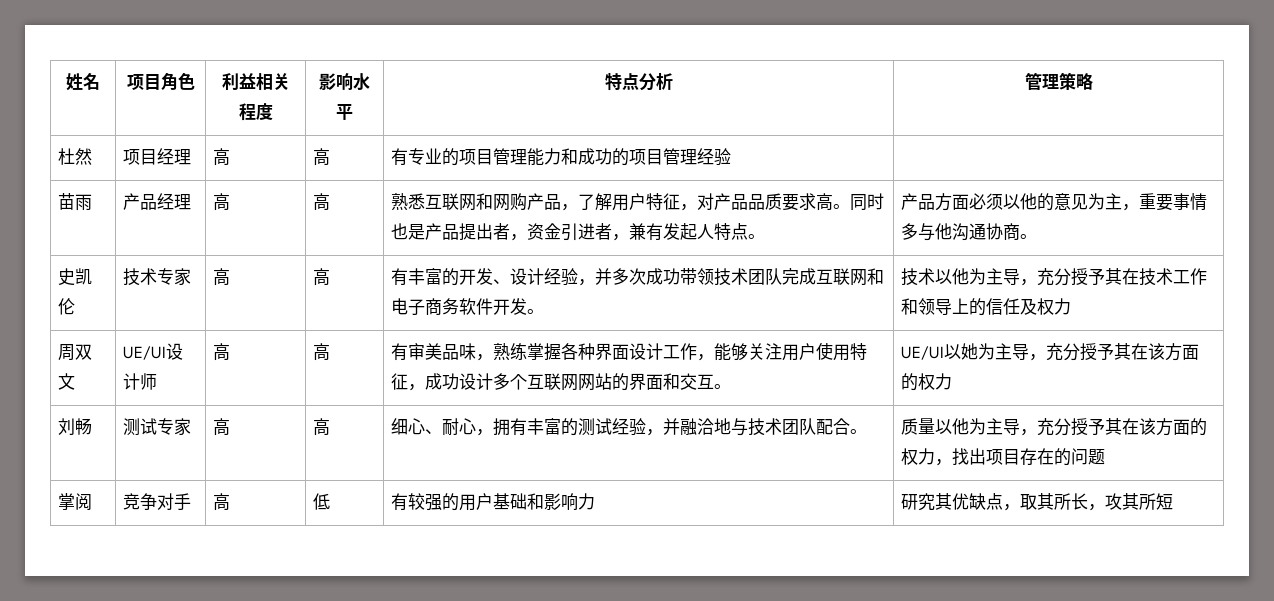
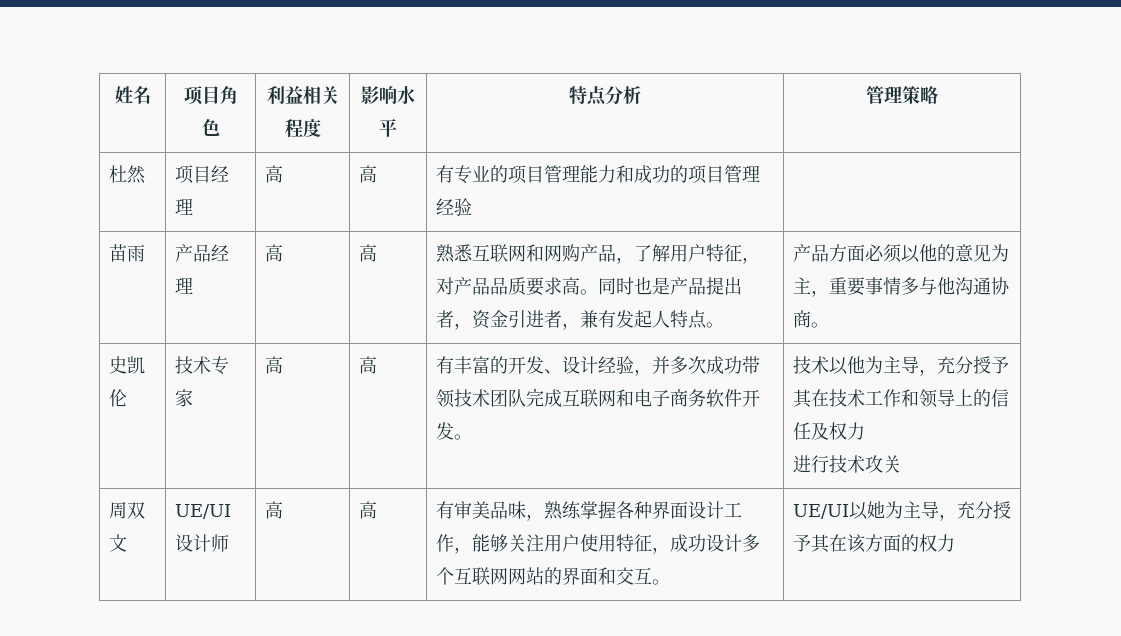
(1072, 306) none -> [792,455,901,473] // 进行技术攻关
[58,418,93,435] [123,418,192,436] [213,418,231,436] [313,418,331,436] [391,418,868,436] [901,418,1208,436] [901,448,1106,466] [58,493,93,510] [123,493,192,511] [213,493,231,511] [313,493,331,510] [391,493,596,511] [901,493,1174,511] // 刘畅 | 测试专家 | 高 | 高 | 细心、耐心，拥有丰富的测试经验，并融洽地与技术团队配合。 | 质量以他为主导，充分授予其在该方面的权力，找出项目存在的问题 // 掌阅 | 竞争对手 | 高 | 低 | 有较强的用户基础和影响力 | 研究其优缺点，取其所长，攻其所短 -> (955, 543) none

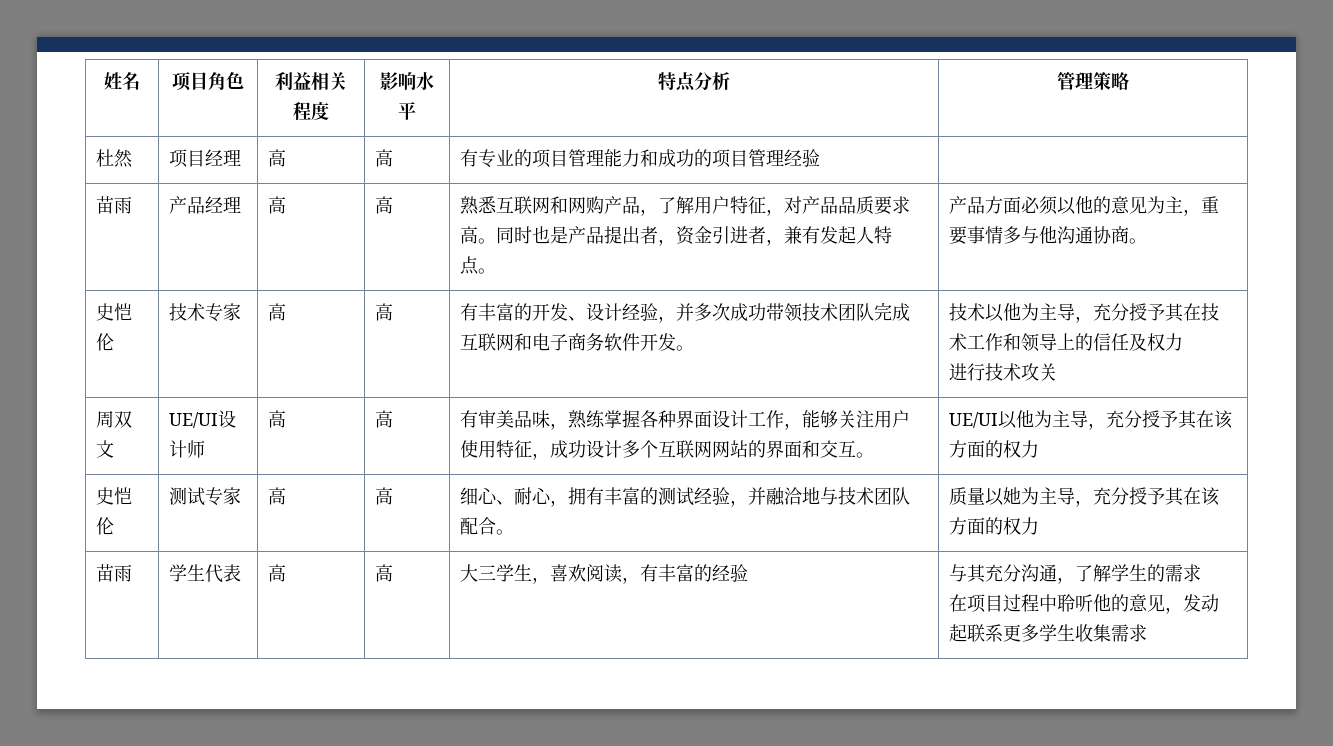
[126,356,145,374] 凯 -> [114,303,133,321] 恺
(868, 511) none -> [1016,410,1234,430] [949,440,1040,458] [96,487,133,505] [96,517,115,535] [169,487,242,506] [268,487,287,505] [375,487,394,505] [460,487,911,507] [460,517,515,535] [949,487,1005,506] 他为主导，充分授予其在该方面的权力 // 史恺伦 | 测试专家 | 高 | 高 | 细心、耐心，拥有丰富的测试经验，并融洽地与技术团队配合。 | 质量以
(955, 543) none -> [96,564,133,582] [169,564,242,583] [268,564,287,582] [375,564,394,582] [460,564,749,584] [949,564,1202,584] [949,594,1220,614] [949,624,1148,642] // 苗雨 | 学生代表 | 高 | 高 | 大三学生，喜欢阅读，有丰富的经验 | 与其充分沟通，了解学生的需求 // 在项目过程中聆听他的意见，发动起联系更多学生收集需求

